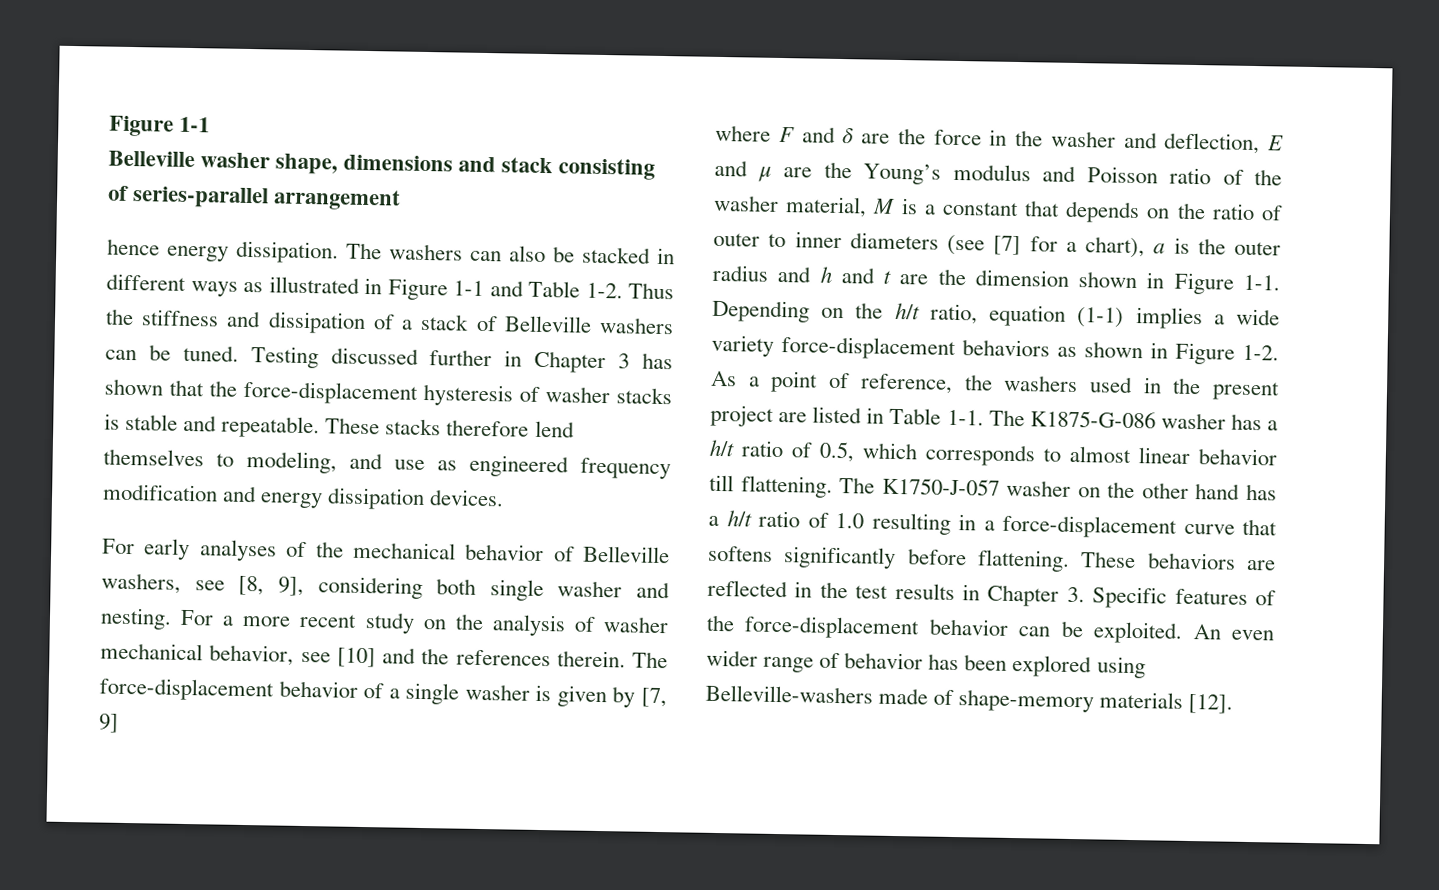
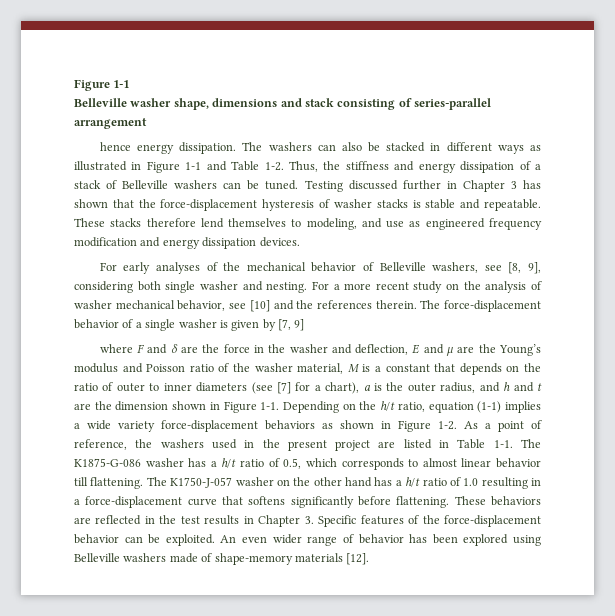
[628,282,674,300] Thus -> [289,161,318,172] Thus,
(262, 319) none -> [418,163,456,173] energy
[712,264,769,282] radius -> [440,382,476,393] radius,
[705,684,873,704] Belleville-washers -> [74,553,167,562] Belleville washers

